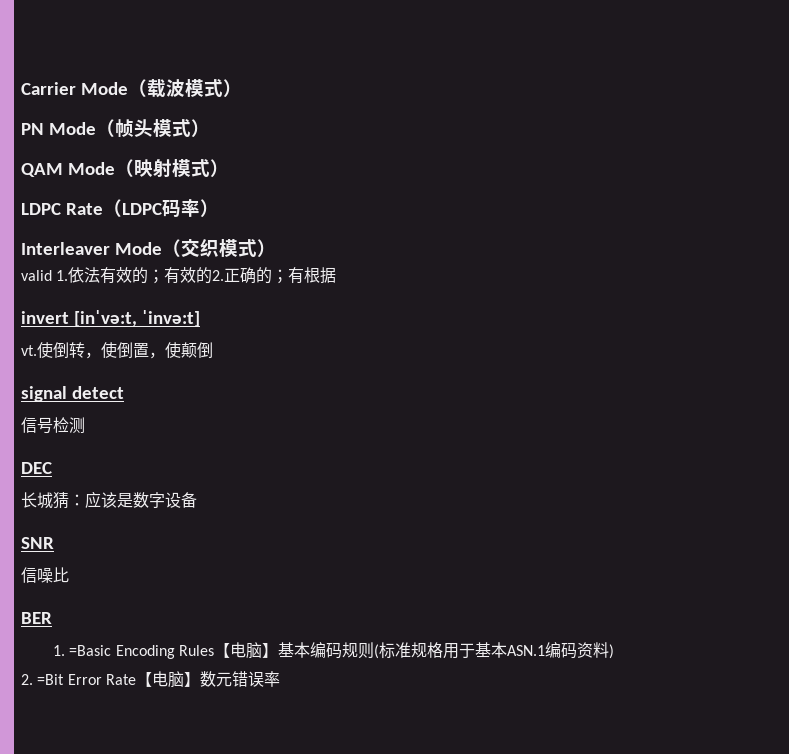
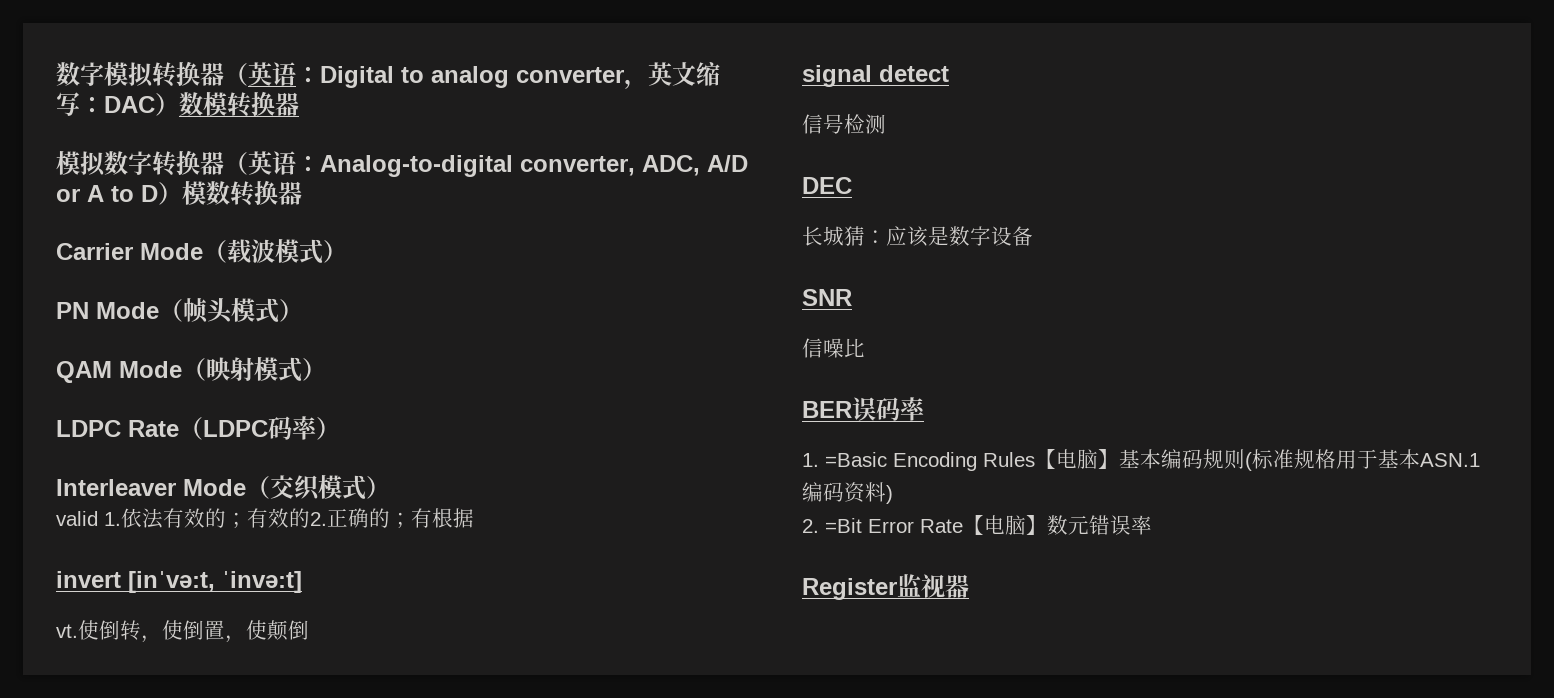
(21, 88) none -> [56,61,720,89] [56,91,299,117] [56,150,748,177] [56,180,302,206] 数字模拟转换器（英语：Digital to analog converter，英文缩写：DAC）数模转换器 // 模拟数字转换器（英语：Analog-to-digital converter, ADC, A/D or A to D）模数转换器 //
(52, 618) none -> [852,397,925,421] 误码率
(280, 679) none -> [802,574,969,600] // Register监视器

